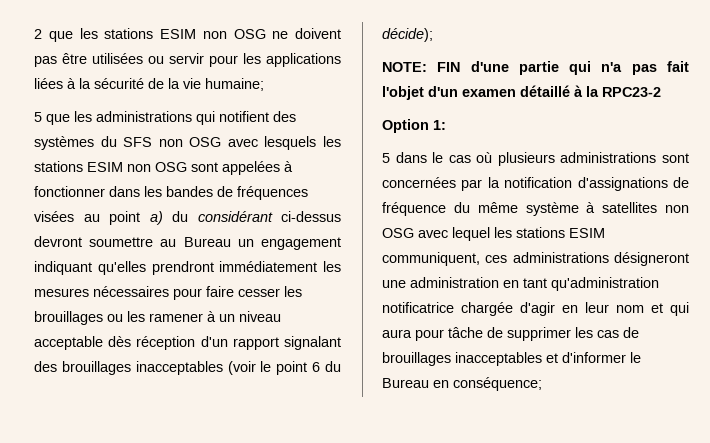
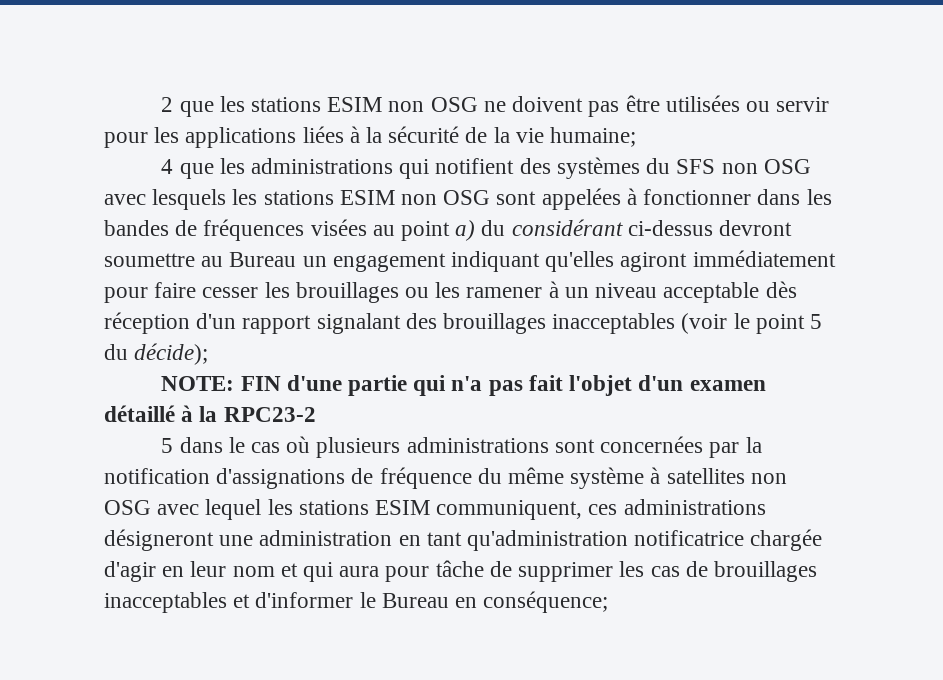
[34,112,42,122] 5 -> [161,159,174,174] 4
[151,261,341,275] [34,286,169,297] prendront immédiatement les mesures nécessaires -> [620,250,836,272] agiront immédiatement
[312,362,321,372] 6 -> [810,314,823,329] 5
[382,119,446,133] // Option 1: -> (316, 414) none

